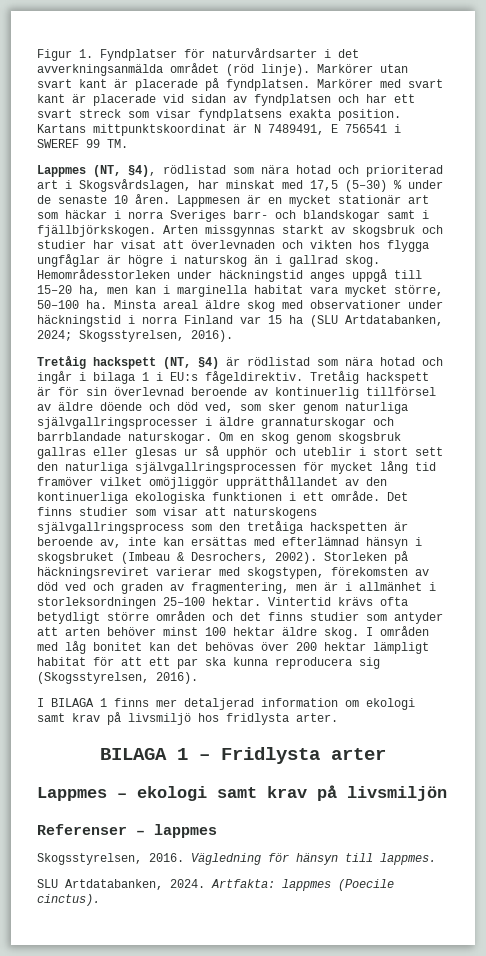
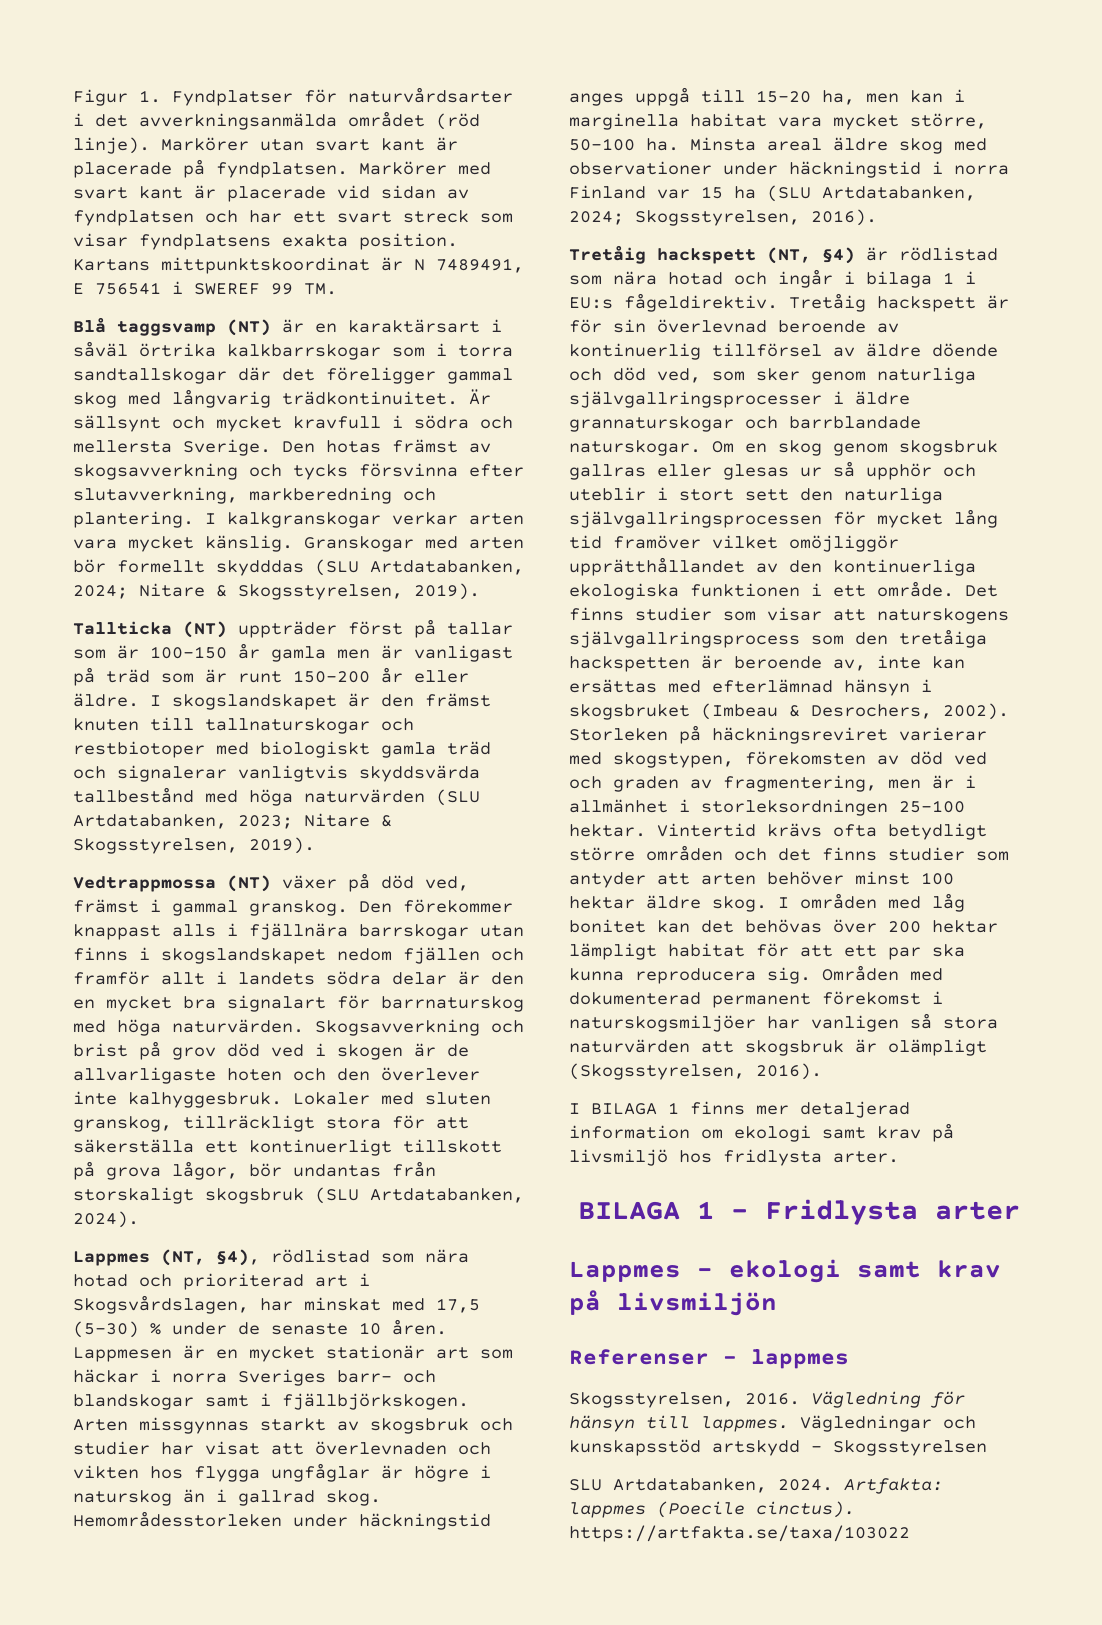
(128, 143) none -> [73,317,502,336] [73,341,513,360] [73,367,513,384] [73,389,491,408] [73,415,513,432] [73,439,491,456] [73,463,524,480] [73,487,436,504] [73,511,524,528] [73,535,524,552] [73,559,524,576] [73,583,480,600] [73,619,513,638] [73,643,513,662] [73,667,469,686] [73,693,491,710] [73,717,414,734] [73,741,491,758] [73,765,480,782] [73,787,480,806] [73,813,392,829] [73,837,315,854] [73,873,469,892] [73,899,513,916] [73,923,524,940] [73,947,524,964] [73,971,524,985] [73,995,524,1012] [73,1019,524,1036] [73,1041,469,1060] [73,1067,480,1084] [73,1091,491,1108] [73,1115,469,1132] [73,1139,502,1156] [73,1161,436,1180] [73,1187,524,1204] [73,1211,139,1228] // Blå taggsvamp (NT) är en karaktärsart i såväl örtrika kalkbarrskogar som i torra sandtallskogar där det föreligger gammal skog med långvarig trädkontinuitet. Är sällsynt och mycket kravfull i södra och mellersta Sverige. Den hotas främst av skogsavverkning och tycks försvinna efter slutavverkning, markberedning och plantering. I kalkgranskogar verkar arten vara mycket känslig. Granskogar med arten bör formellt skydddas (SLU Artdatabanken, 2024; Nitare & Skogsstyrelsen, 2019). // Tallticka (NT) uppträder först på tallar som är 100–150 år gamla men är vanligast på träd som är runt 150–200 år eller äldre. I skogslandskapet är den främst knuten till tallnaturskogar och restbiotoper med biologiskt gamla träd och signalerar vanligtvis skyddsvärda tallbestånd med höga naturvärden (SLU Artdatabanken, 2023; Nitare & Skogsstyrelsen, 2019). // Vedtrappmossa (NT) växer på död ved, främst i gammal granskog. Den förekommer knappast alls i fjällnära barrskogar utan finns i skogslandskapet nedom fjällen och framför allt i landets södra delar är den en mycket bra signalart för barrnaturskog med höga naturvärden. Skogsavverkning och brist på grov död ved i skogen är de allvarligaste hoten och den överlever inte kalhyggesbruk. Lokaler med sluten granskog, tillräckligt stora för att säkerställa ett kontinuerligt tillskott på grova lågor, bör undantas från storskaligt skogsbruk (SLU Artdatabanken, 2024).
[359,657,380,669] sig -> [767,965,943,984] [569,991,943,1008] [569,1013,998,1032] [569,1039,987,1056] sig. Områden med dokumenterad permanent förekomst i naturskogsmiljöer har vanligen så stora naturvärden att skogsbruk är olämpligt
(436, 859) none -> [800,1415,976,1432] [569,1439,987,1456] Vägledningar och kunskapsstöd artskydd - Skogsstyrelsen
(100, 900) none -> [569,1525,910,1542] https://artfakta.se/taxa/103022

